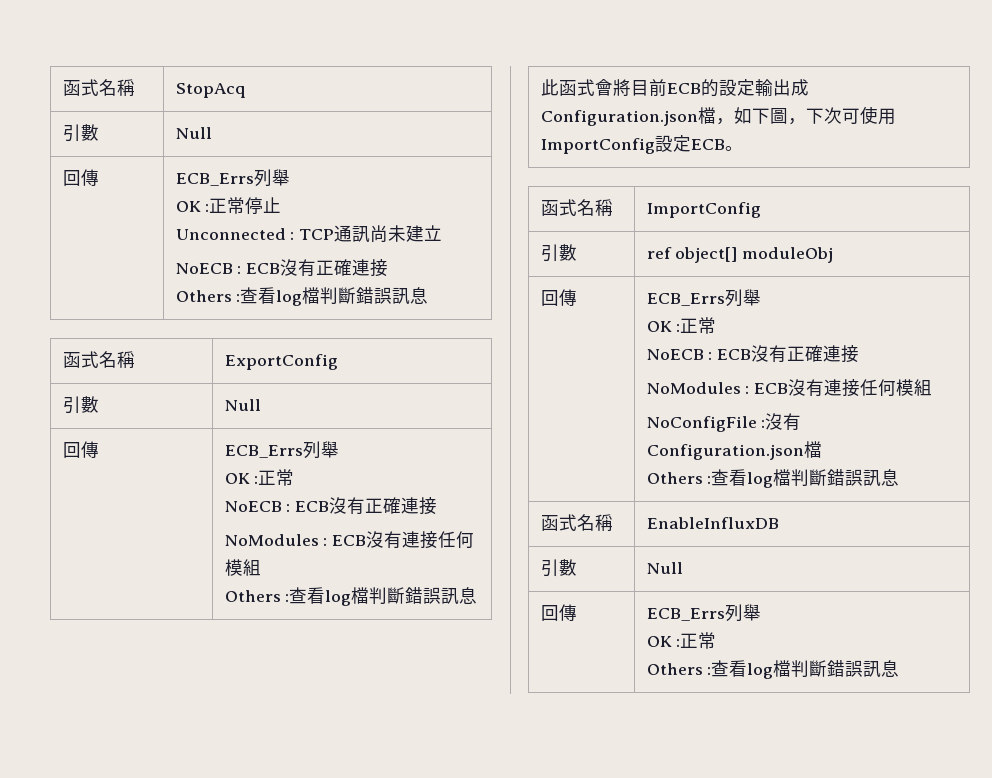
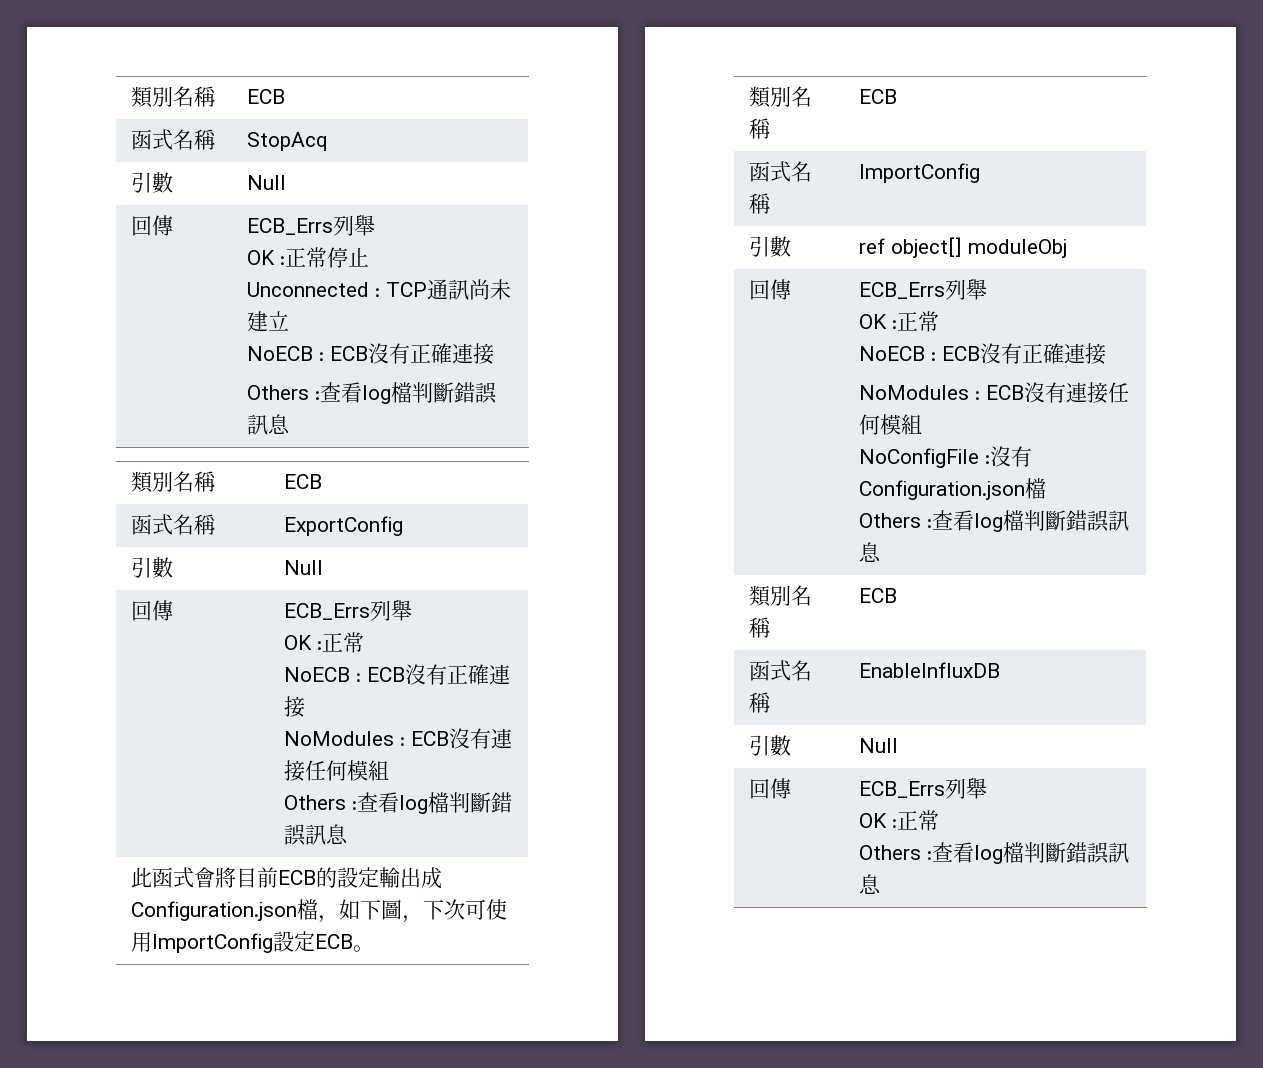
(62, 88) none -> [130,86,216,108] [246,89,285,104] 類別名稱 | ECB //
(429, 295) none -> [130,471,216,493] [283,474,322,489] // 類別名稱 | ECB
(743, 148) none -> [748,86,812,108] [748,118,771,139] [858,89,897,104] // 類別名稱 | ECB
(900, 477) none -> [748,585,812,607] [748,617,771,638] [858,588,897,603] // 類別名稱 | ECB

